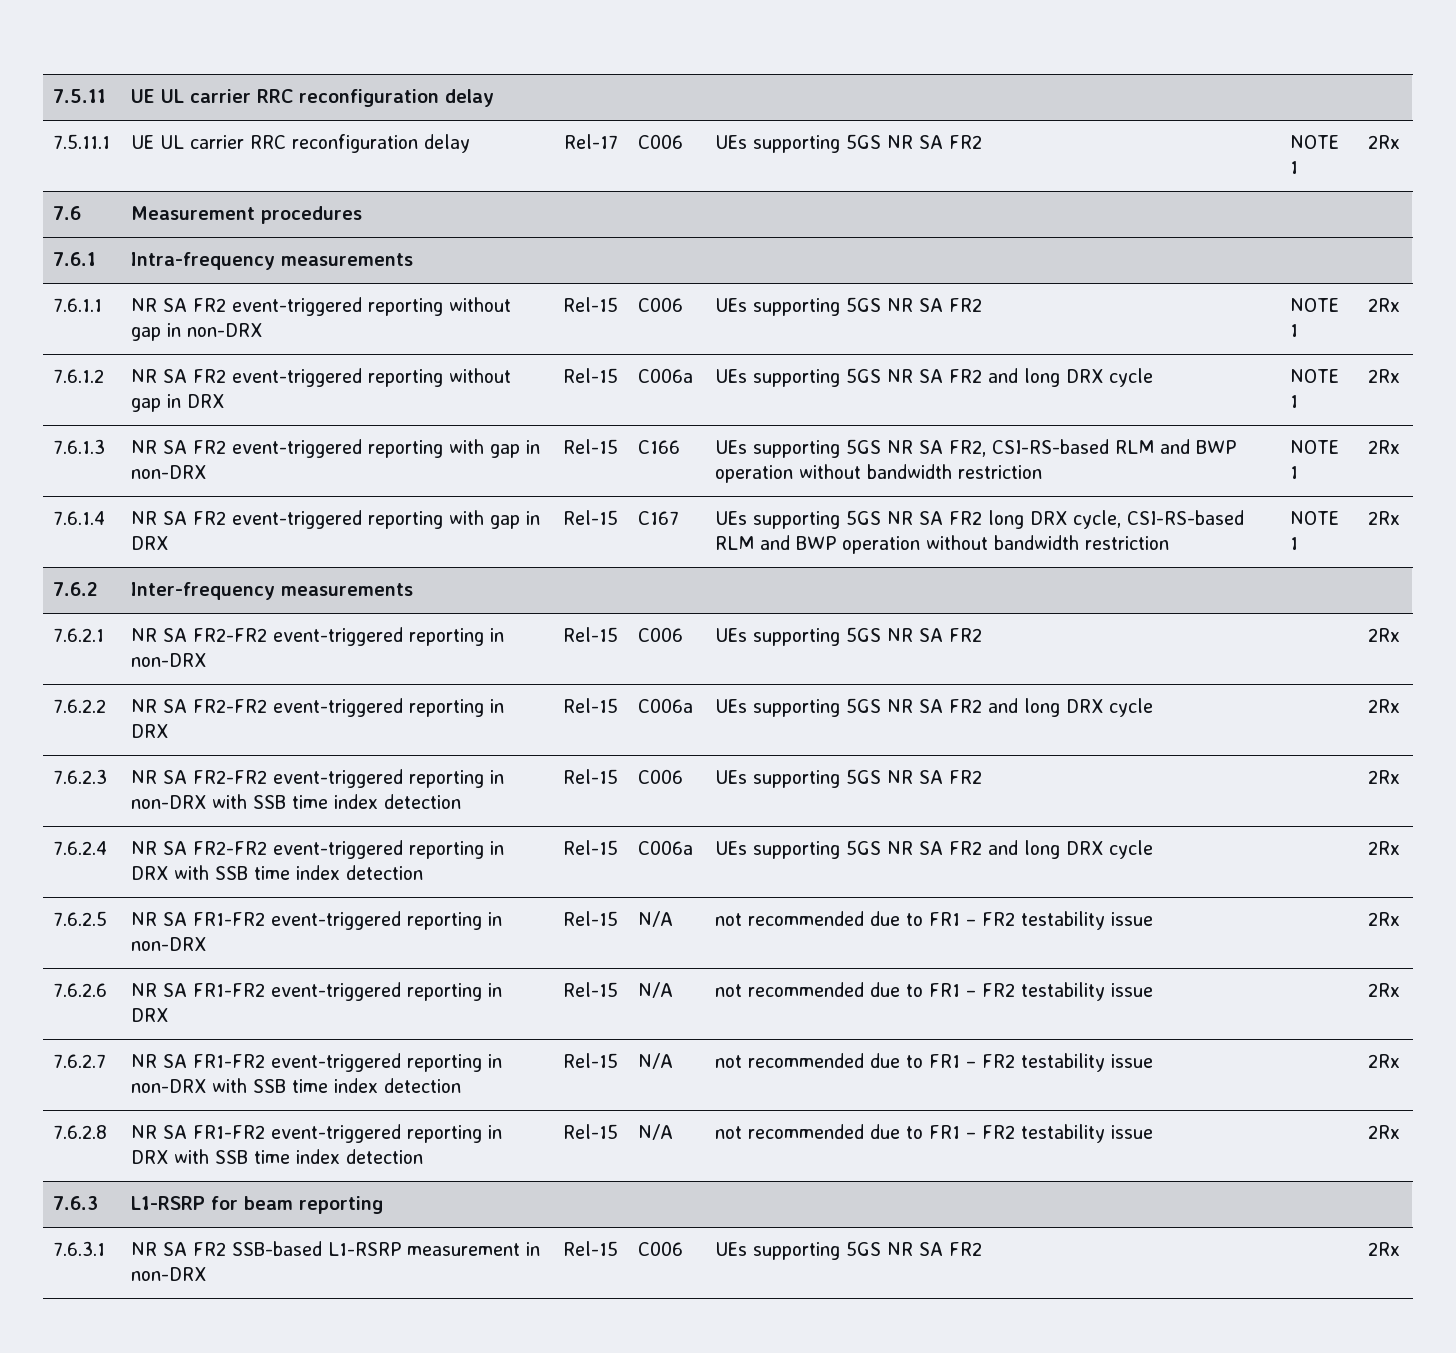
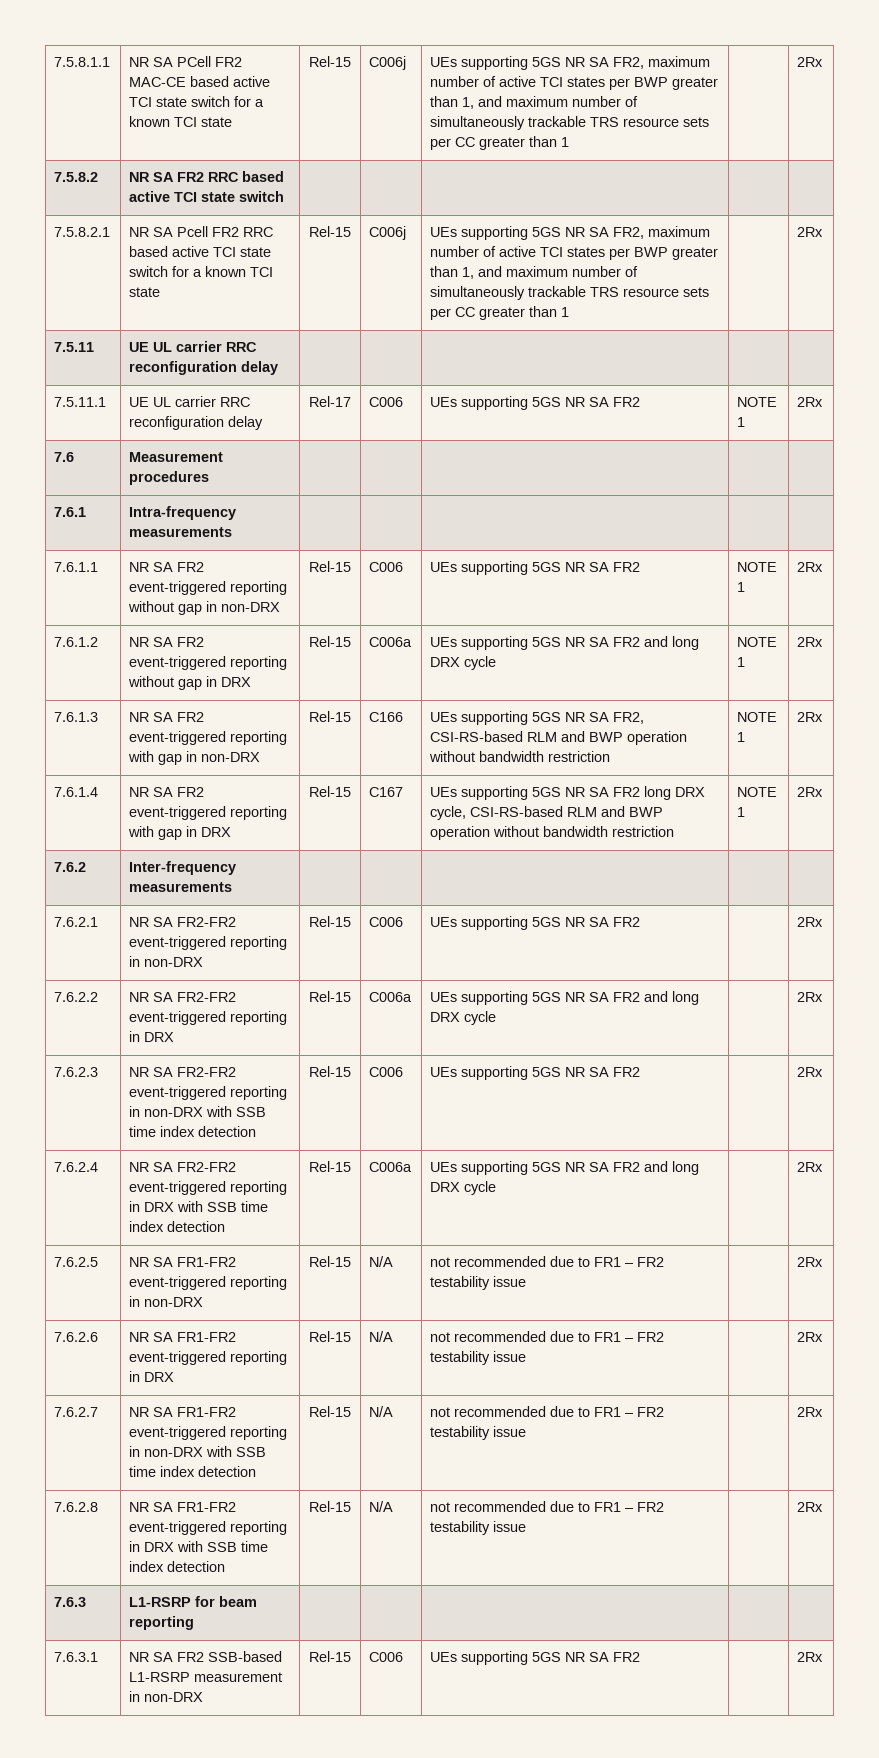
(53, 96) none -> [54,57,111,67] [129,56,243,67] [129,76,271,87] [129,96,265,107] [129,116,233,127] [309,56,351,67] [369,56,407,70] [430,56,711,70] [430,76,719,90] [430,96,639,109] [430,116,710,130] [430,136,570,150] [797,57,824,67] [54,172,99,182] [129,171,285,182] [129,191,285,202] [54,227,111,237] [129,226,274,237] [129,246,272,257] [129,266,274,277] [129,287,161,297] [309,226,351,237] [369,226,407,240] [430,226,711,240] [430,246,719,260] [430,266,639,279] [430,286,710,300] [430,306,570,320] [797,227,824,237] 7.5.8.1.1 | NR SA PCell FR2 MAC-CE based active TCI state switch for a known TCI state | Rel-15 | C006j | UEs supporting 5GS NR SA FR2, maximum number of active TCI states per BWP greater than 1, and maximum number of simultaneously trackable TRS resource sets per CC greater than 1 | | 2Rx // 7.5.8.2 | NR SA FR2 RRC based active TCI state switch | | | | | // 7.5.8.2.1 | NR SA Pcell FR2 RRC based active TCI state switch for a known TCI state | Rel-15 | C006j | UEs supporting 5GS NR SA FR2, maximum number of active TCI states per BWP greater than 1, and maximum number of simultaneously trackable TRS resource sets per CC greater than 1 | | 2Rx //

